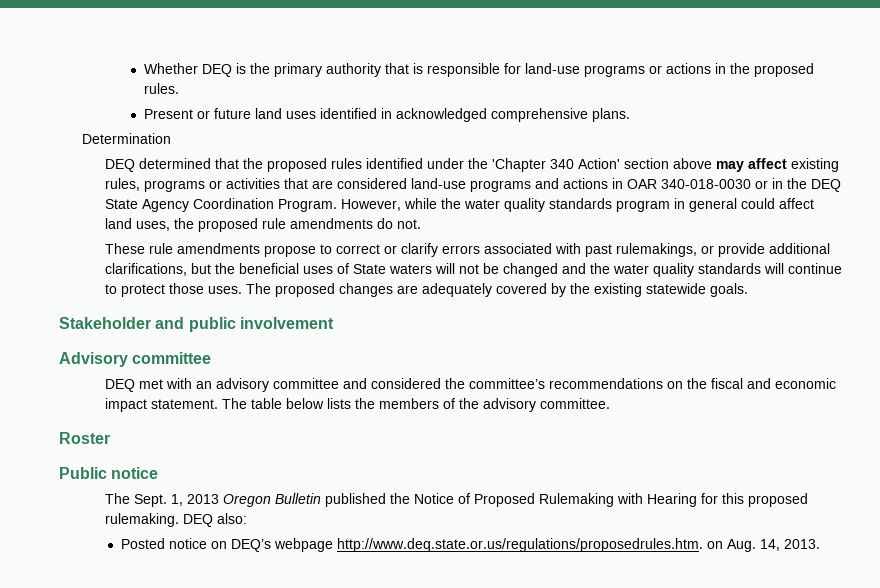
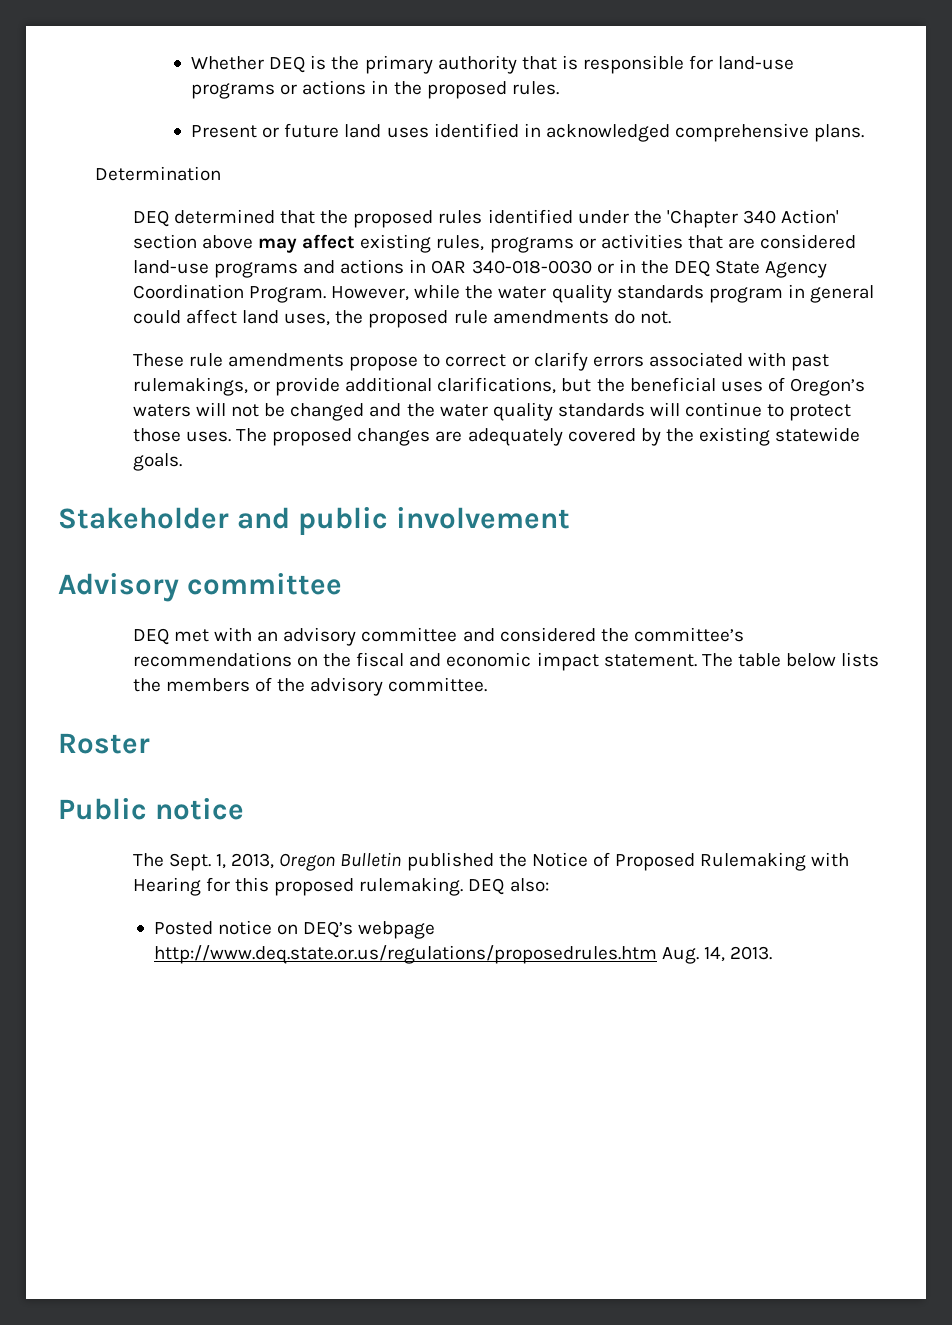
[353,264,387,274] State -> [790,378,866,396] Oregon’s
[187,494,220,504] 2013 -> [231,853,275,869] 2013,
[336,538,723,552] http://www.deq.state.or.us/regulations/proposedrules.htm. on -> [153,945,657,964] http://www.deq.state.or.us/regulations/proposedrules.htm

